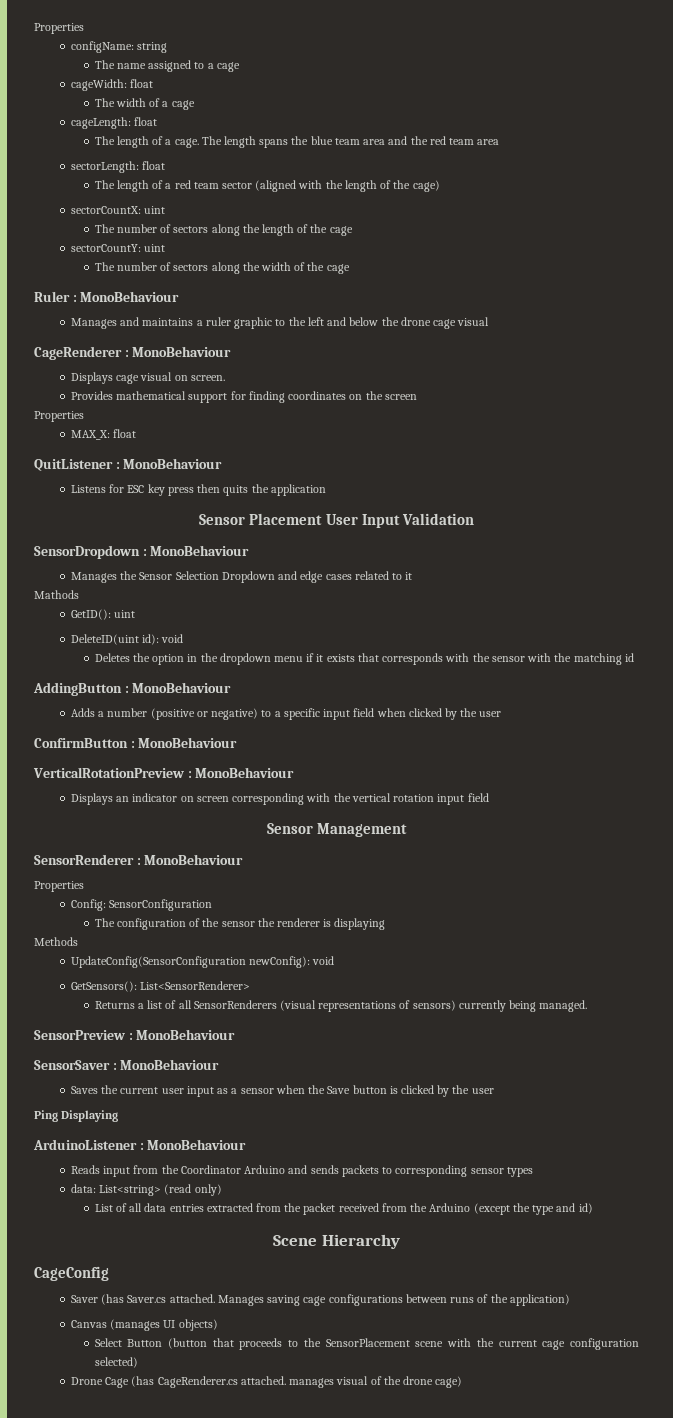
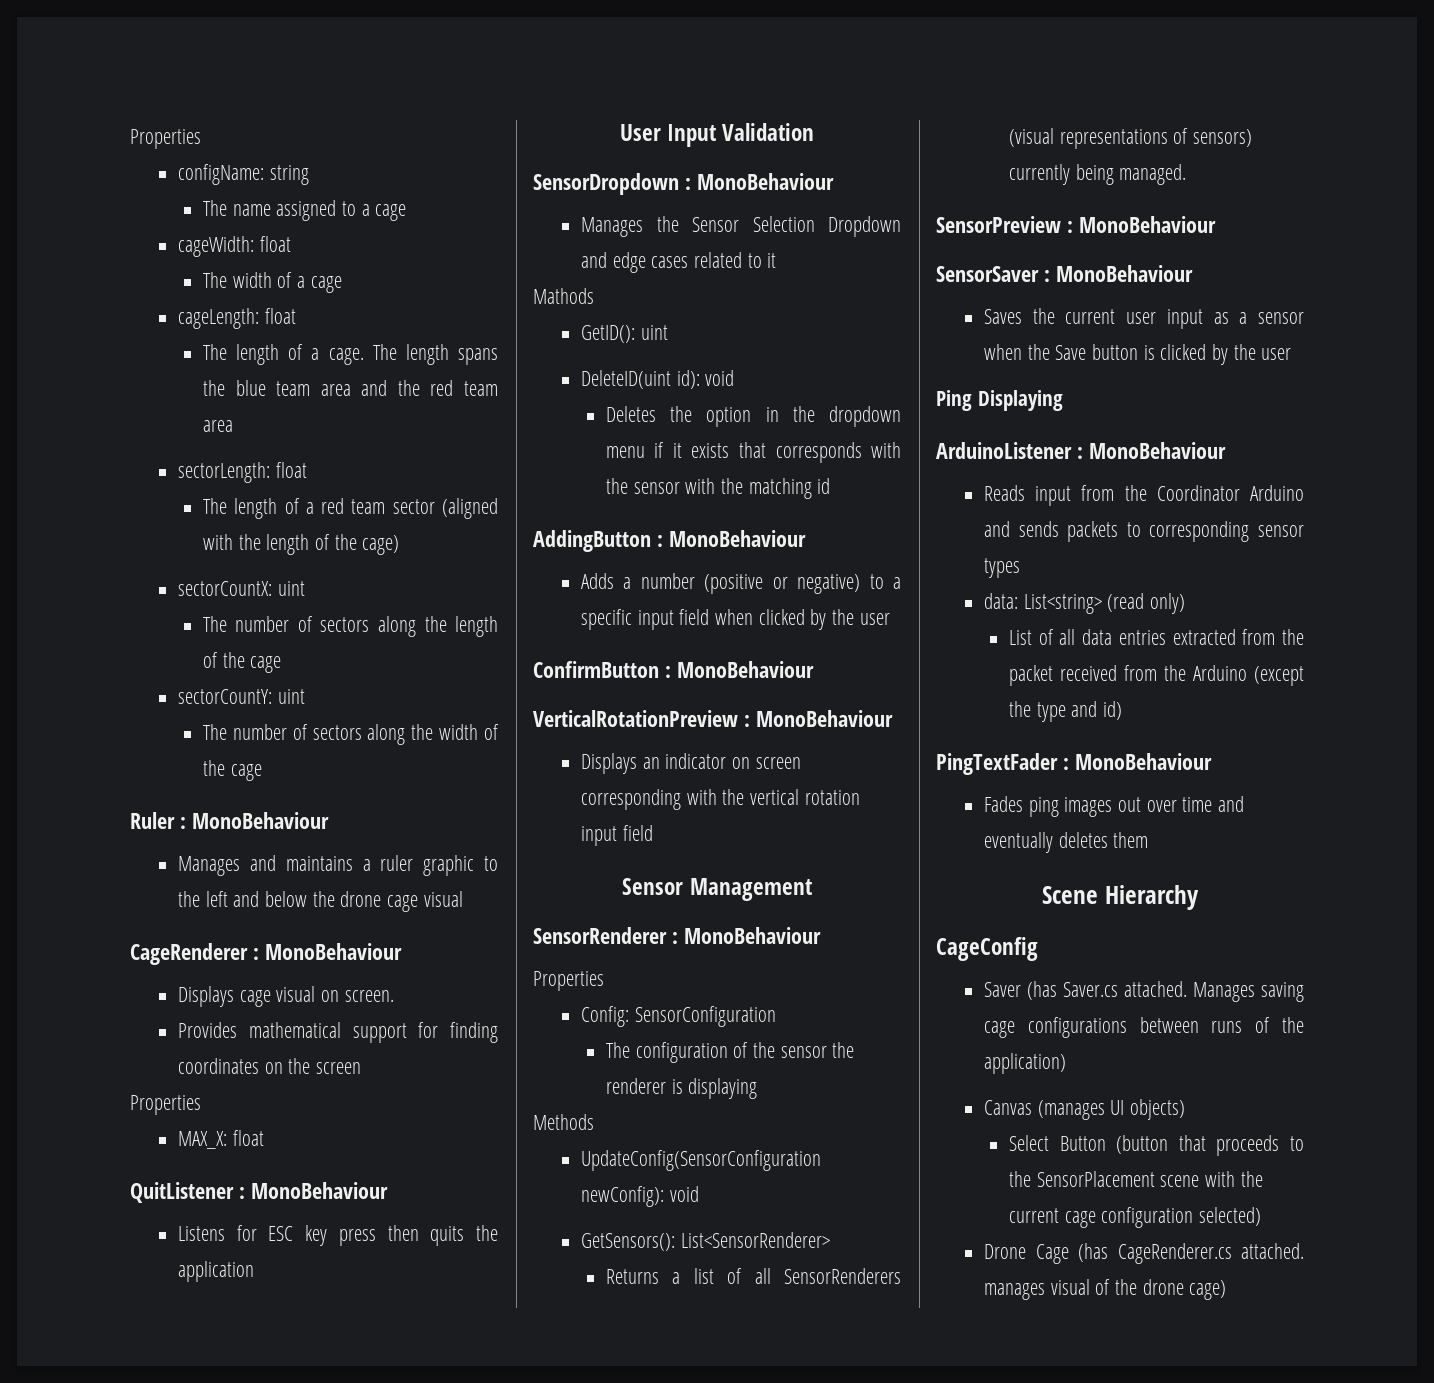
[199,513,323,525] Sensor Placement -> (255, 1271) none
(593, 1208) none -> [936,753,1212,775] [984,796,1245,817] [984,832,1149,853] // PingTextFader : MonoBehaviour // Fades ping images out over time and eventually deletes them

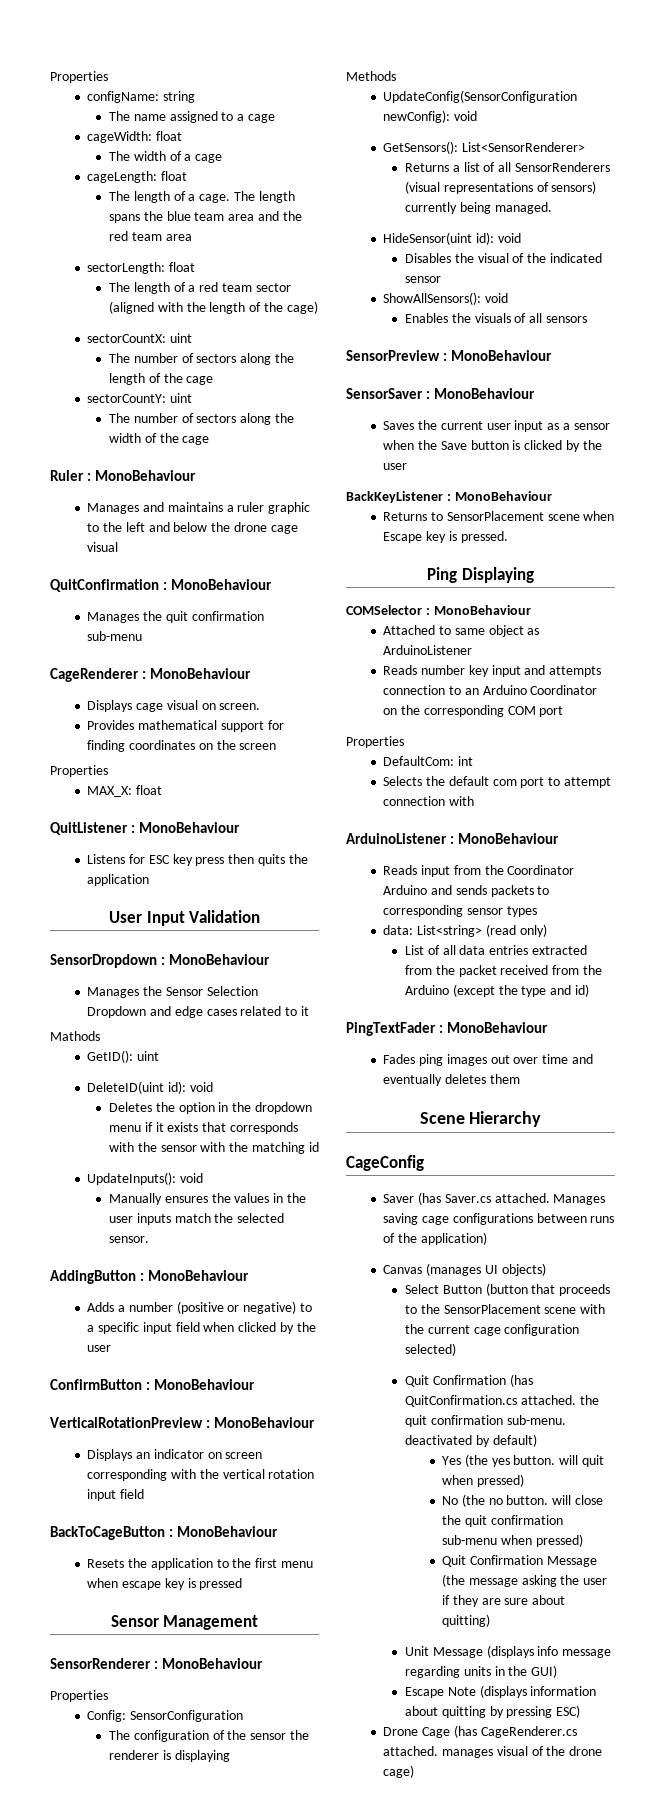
(463, 899) none -> [50,579,273,592] [87,611,264,623] [87,631,143,641] // QuitConfirmation : MonoBehaviour // Manages the quit confirmation sub-menu
(831, 486) none -> [87,1172,204,1185] [109,1193,306,1205] [109,1213,285,1225] [109,1236,150,1243] // UpdateInputs(): void // Manually ensures the values in the user inputs match the selected sensor.
(653, 833) none -> [50,1526,279,1540] [87,1558,313,1570] [87,1578,243,1590] // BackToCageButton : MonoBehaviour // Resets the application to the first menu when escape key is pressed
(1187, 174) none -> [383,232,521,245] [405,253,602,263] [405,276,442,283] [383,292,509,305] [405,313,587,323] // HideSensor(uint id): void // Disables the visual of the indicated sensor // ShowAllSensors(): void // Enables the visuals of all sensors
[936,390,1063,411] Ping Displaying -> [346,491,552,503] [383,511,615,521] [383,531,508,543] [427,567,534,583] [346,605,531,615] [383,625,540,637] [383,645,473,655] [383,665,602,677] [383,685,598,695] [383,705,564,717] [346,736,404,748] [383,756,474,766] [383,776,611,788] [383,796,475,806] BackKeyListener : MonoBehaviour // Returns to SensorPlacement scene when Escape key is pressed. // Ping Displaying // COMSelector : MonoBehaviour // Attached to same object as ArduinoListener // Reads number key input and attempts connection to an Arduino Coordinator on the corresponding COM port // Properties // DefaultCom: int // Selects the default com port to attempt connection with
(1261, 1216) none -> [405,1374,533,1387] [405,1395,599,1407] [405,1415,566,1427] [405,1434,537,1447] [442,1454,604,1467] [442,1474,524,1487] [442,1494,603,1507] [442,1515,563,1527] [442,1534,583,1547] [442,1555,597,1567] [442,1574,608,1587] [442,1595,566,1607] [442,1614,491,1627] [405,1645,612,1658] [405,1665,558,1678] [405,1685,597,1698] [405,1705,581,1718] // Quit Confirmation (has QuitConfirmation.cs attached. the quit confirmation sub-menu. deactivated by default) // Yes (the yes button. will quit when pressed) // No (the no button. will close the quit confirmation sub-menu when pressed) // Quit Confirmation Message (the message asking the user if they are sure about quitting) // Unit Message (displays info message regarding units in the GUI) // Escape Note (displays information about quitting by pressing ESC)

